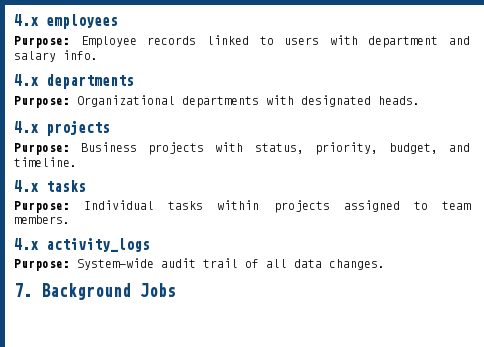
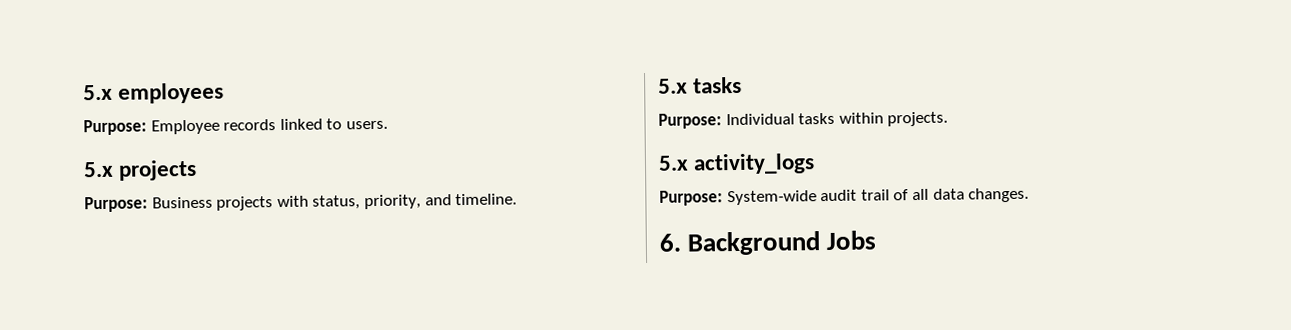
[14,14,39,26] 4.x -> [83,84,113,101] 5.x
[284,35,470,48] [14,50,98,62] [14,74,134,89] [14,95,420,108] [14,121,39,133] users with department and salary info. // 4.x departments // Purpose: Organizational departments with designated heads. // 4.x -> [345,120,388,130] [83,161,114,178] users. // 5.x
[388,143,438,154] budget, -> (421, 202) none
[14,180,39,192] 4.x -> [658,78,688,94] 5.x
[273,200,472,213] [14,215,70,224] [14,238,39,250] projects assigned to team members. // 4.x -> [887,111,949,127] [658,155,689,171] projects. // 5.x
[14,283,32,297] 7. -> [659,233,681,252] 6.

